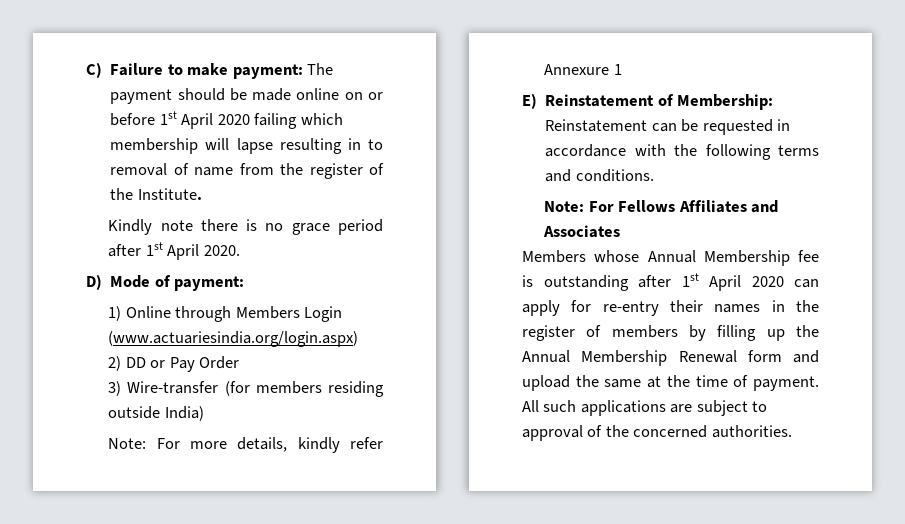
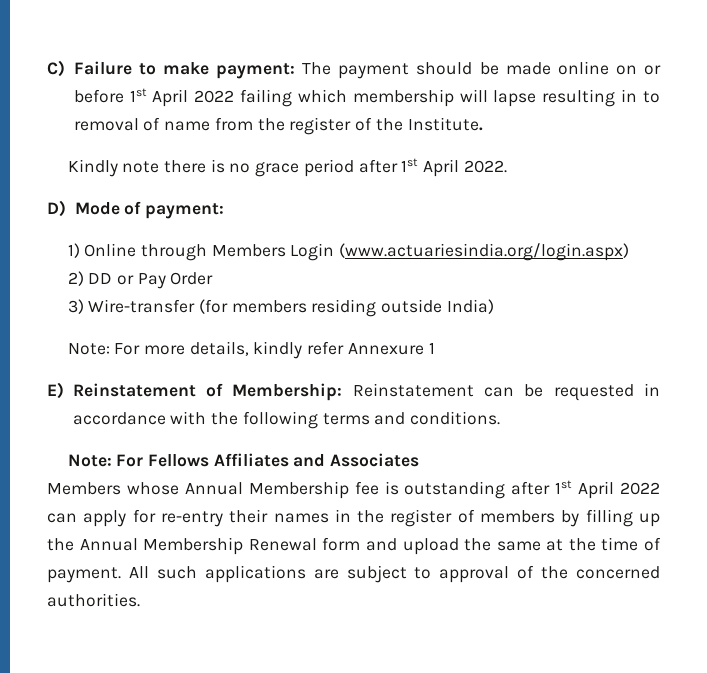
[217,114,250,125] 2020 -> [194,90,235,103] 2022
[203,245,240,256] 2020. -> [463,160,507,173] 2022.
[751,276,784,287] 2020 -> [619,482,660,495] 2022

